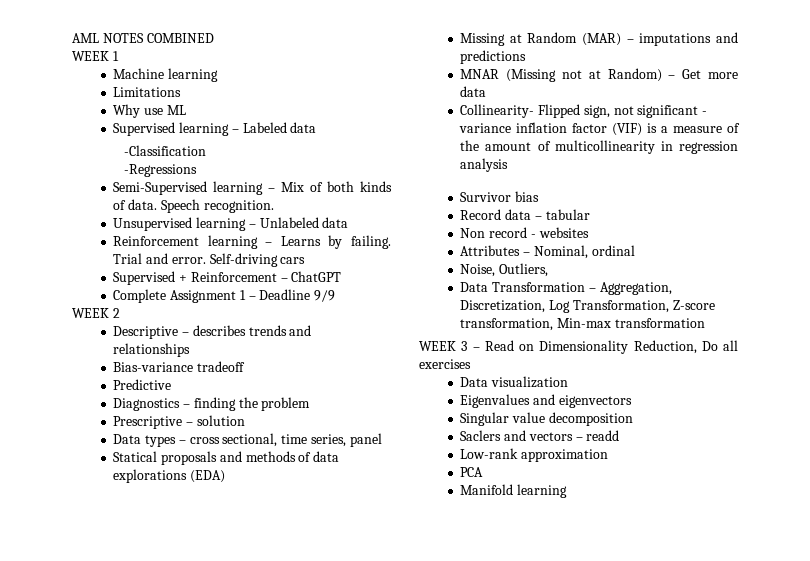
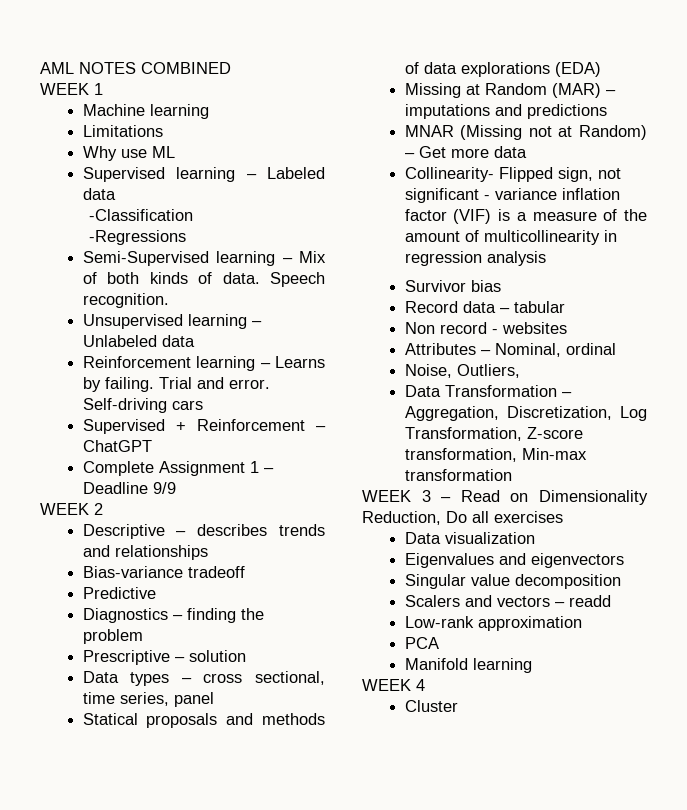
[460,430,502,441] Saclers -> [404,595,460,607] Scalers
(568, 491) none -> [362,679,425,691] [404,700,458,712] // WEEK 4 // Cluster

